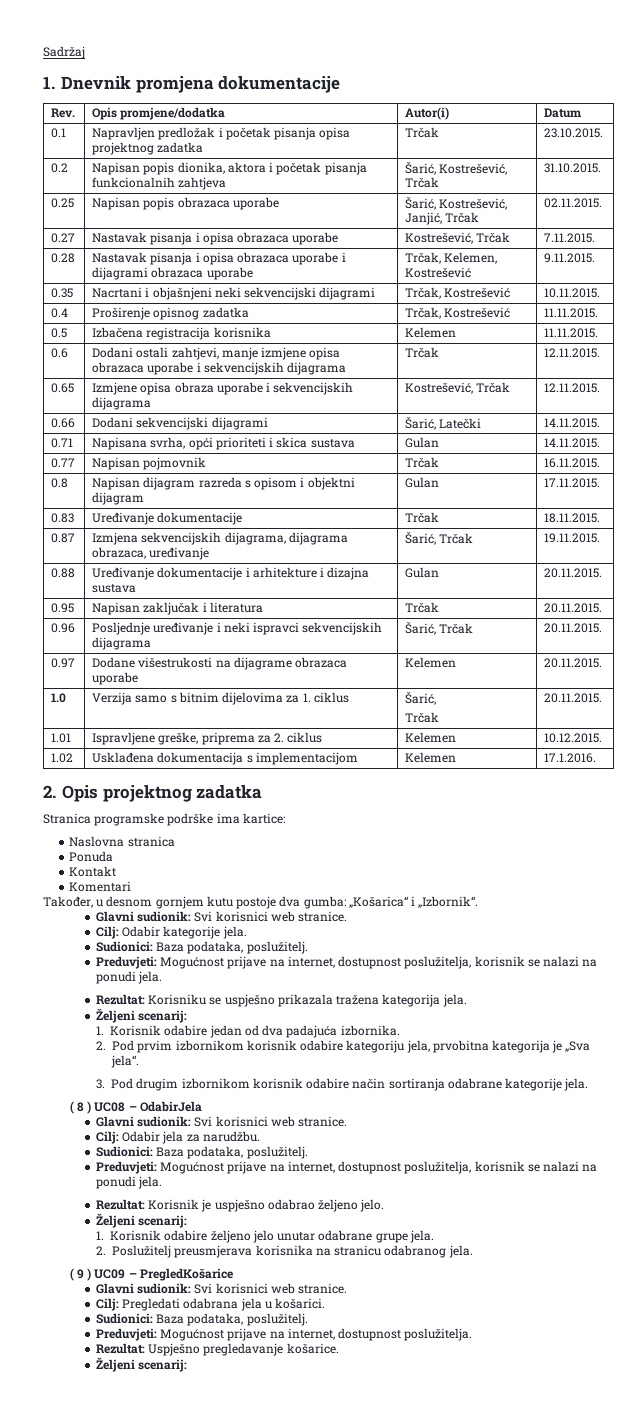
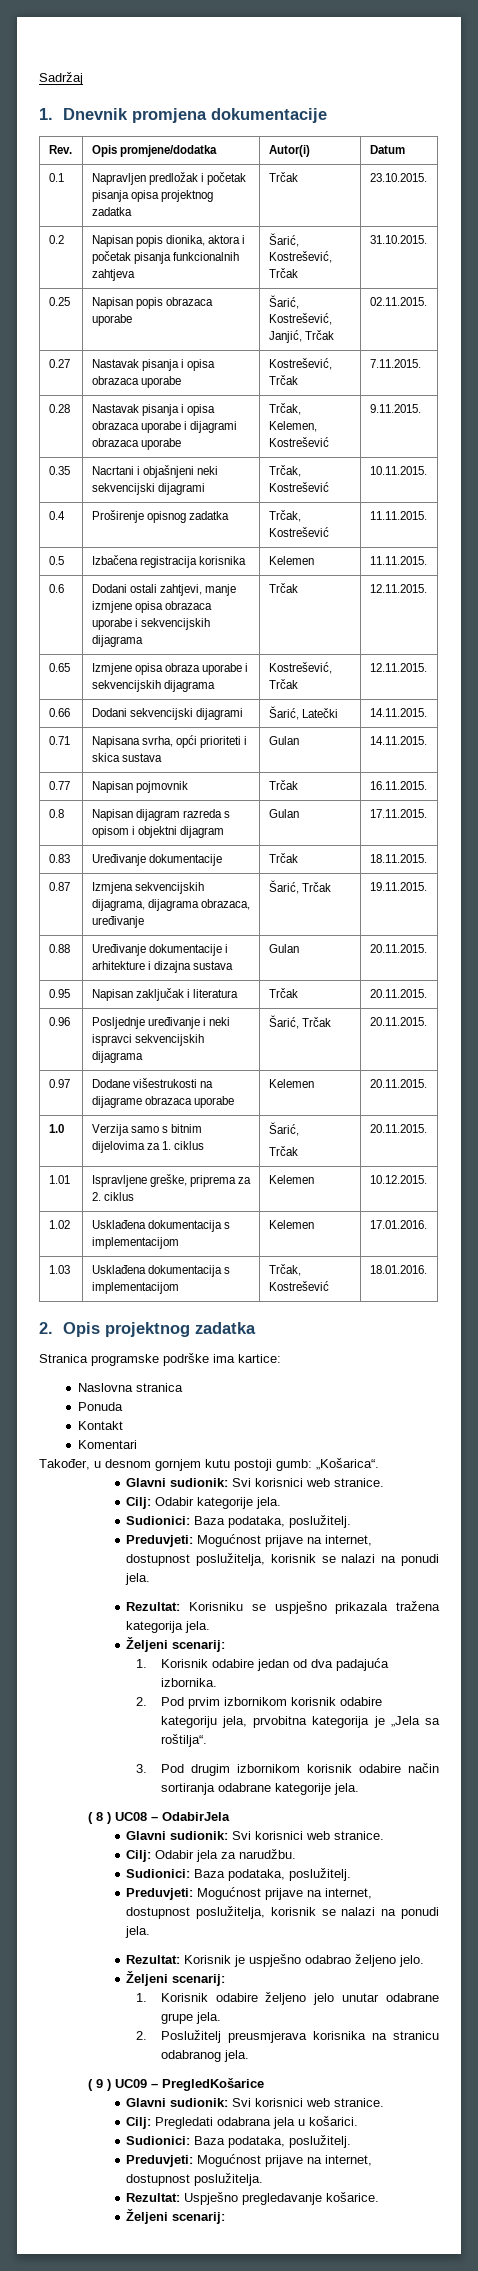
[544,753,597,763] 17.1.2016. -> [369,1220,427,1229] [48,1265,70,1274] [91,1265,230,1277] [91,1282,179,1294] [268,1264,301,1276] [268,1281,329,1291] [369,1265,427,1274] 17.01.2016. // 1.03 | Usklađena dokumentacija s implementacijom | Trčak, Kostrešević | 18.01.2016.
[236,896,479,909] postoje dva gumba: „Košarica“ i „Izbornik“. -> [234,1458,379,1471] postoji gumb: „Košarica“.
[565,1041,591,1052] [111,1055,140,1068] „Sva jela“. -> [390,1716,441,1727] [160,1734,207,1747] „Jela sa roštilja“.

